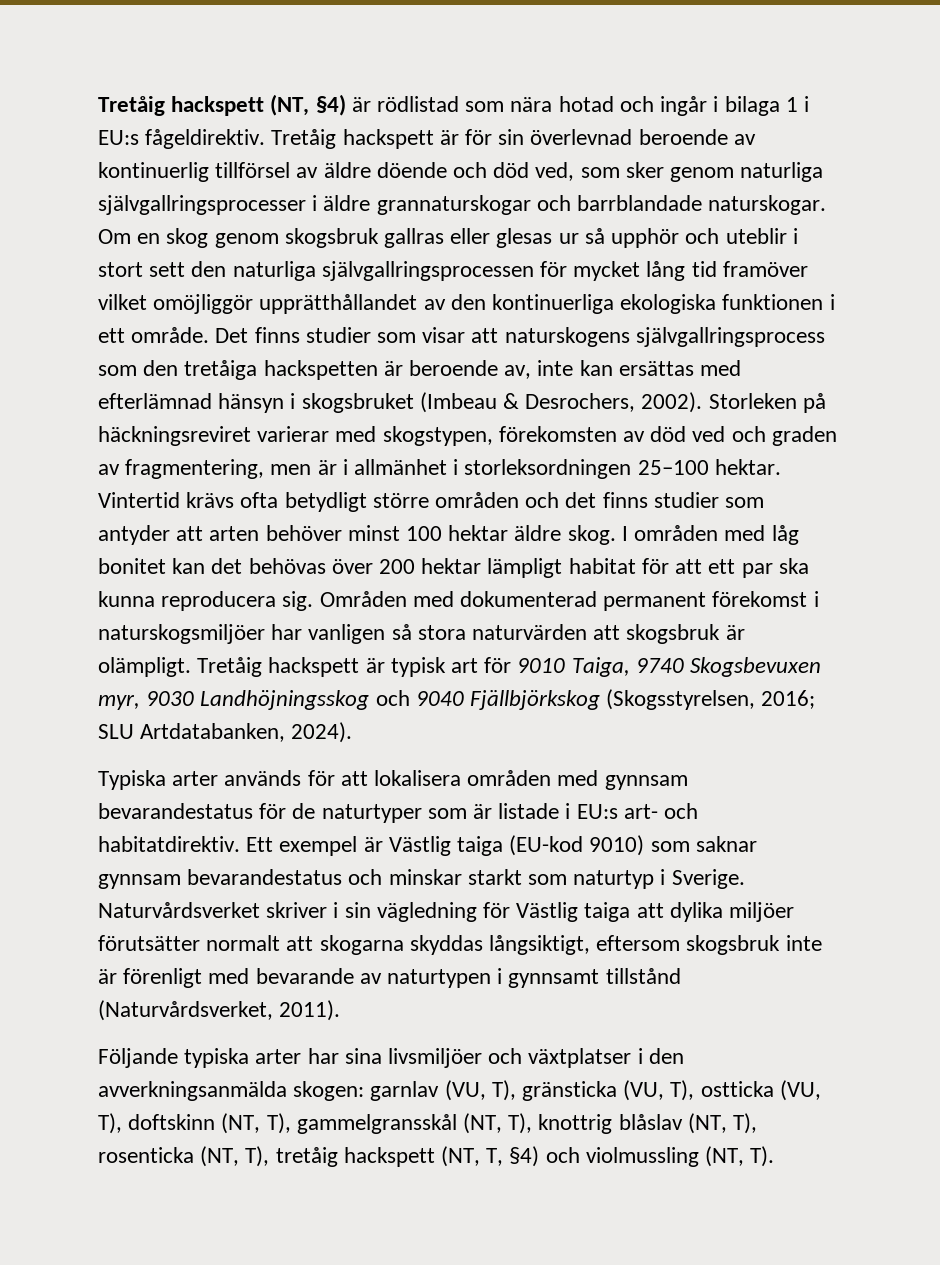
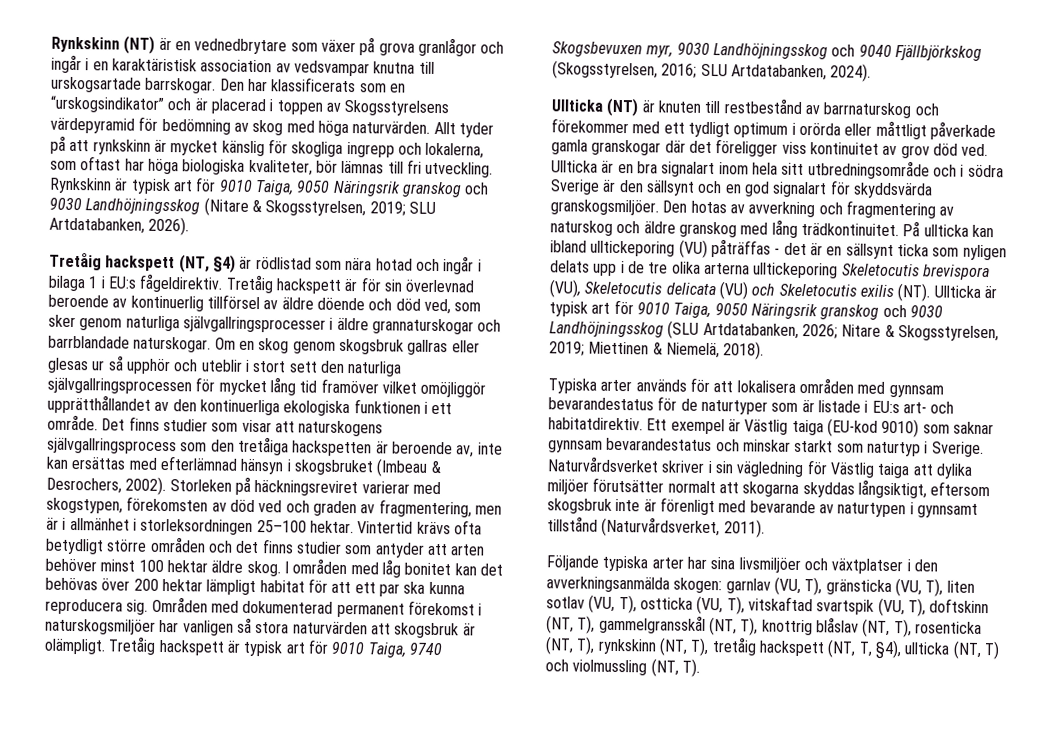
(98, 106) none -> [51,35,505,57] [51,54,435,77] [51,76,406,94] [50,95,450,117] [50,116,494,138] [50,135,485,159] [50,156,494,178] [49,177,490,198] [49,197,436,217] [49,216,190,236] Rynkskinn (NT) är en vednedbrytare som växer på grova granlågor och ingår i en karaktäristisk association av vedsvampar knutna till urskogsartade barrskogar. Den har klassificerats som en “urskogsindikator” och är placerad i toppen av Skogsstyrelsens värdepyramid för bedömning av skog med höga naturvärden. Allt tyder på att rynkskinn är mycket känslig för skogliga ingrepp och lokalerna, som oftast har höga biologiska kvaliteter, bör lämnas till fri utveckling. Rynkskinn är typisk art för 9010 Taiga, 9050 Näringsrik granskog och 9030 Landhöjningsskog (Nitare & Skogsstyrelsen, 2019; SLU Artdatabanken, 2026). //
(353, 732) none -> [551,97,939,119] [551,118,996,141] [551,139,989,159] [551,160,1004,180] [550,179,933,199] [550,199,955,219] [550,219,994,238] [550,239,1007,261] [550,260,990,281] [549,279,997,302] [549,299,943,320] [549,320,999,342] [549,341,765,360] // Ullticka (NT) är knuten till restbestånd av barrnaturskog och förekommer med ett tydligt optimum i orörda eller måttligt påverkade gamla granskogar där det föreligger viss kontinuitet av grov död ved. Ullticka är en bra signalart inom hela sitt utbredningsområde och i södra Sverige är den sällsynt och en god signalart för skyddsvärda granskogsmiljöer. Den hotas av avverkning och fragmentering av naturskog och äldre granskog med lång trädkontinuitet. På ullticka kan ibland ulltickeporing (VU) påträffas - det är en sällsynt ticka som nyligen delats upp i de tre olika arterna ulltickeporing Skeletocutis brevispora (VU), Skeletocutis delicata (VU) och Skeletocutis exilis (NT). Ullticka är typisk art för 9010 Taiga, 9050 Näringsrik granskog och 9030 Landhöjningsskog (SLU Artdatabanken, 2026; Nitare & Skogsstyrelsen, 2019; Miettinen & Niemelä, 2018).
[700,1081,774,1097] ostticka -> [946,580,975,593] [546,594,875,615] liten sotlav (VU, T), ostticka (VU, T), vitskaftad svartspik
(270, 1156) none -> [597,637,710,657] rynkskinn (NT, T),
[509,1146,540,1167] §4) -> [874,639,1000,660] §4), ullticka (NT, T)

